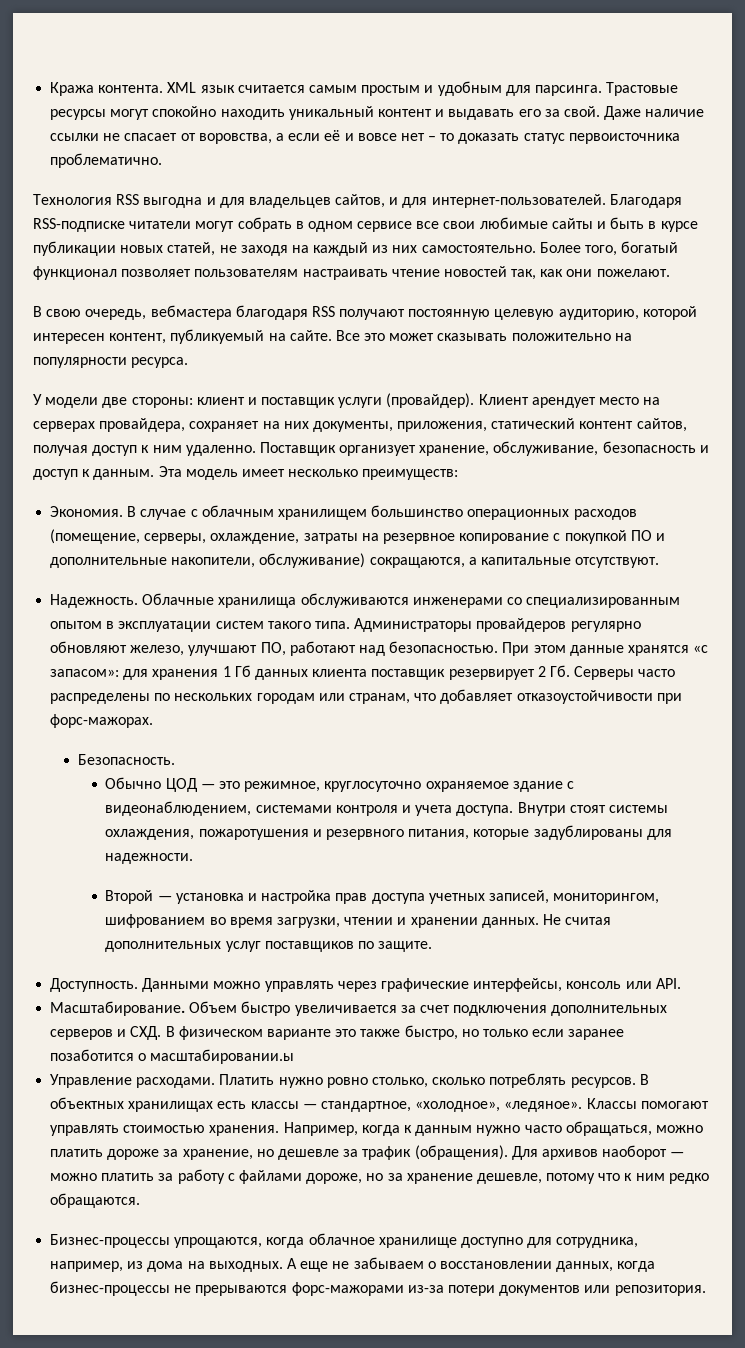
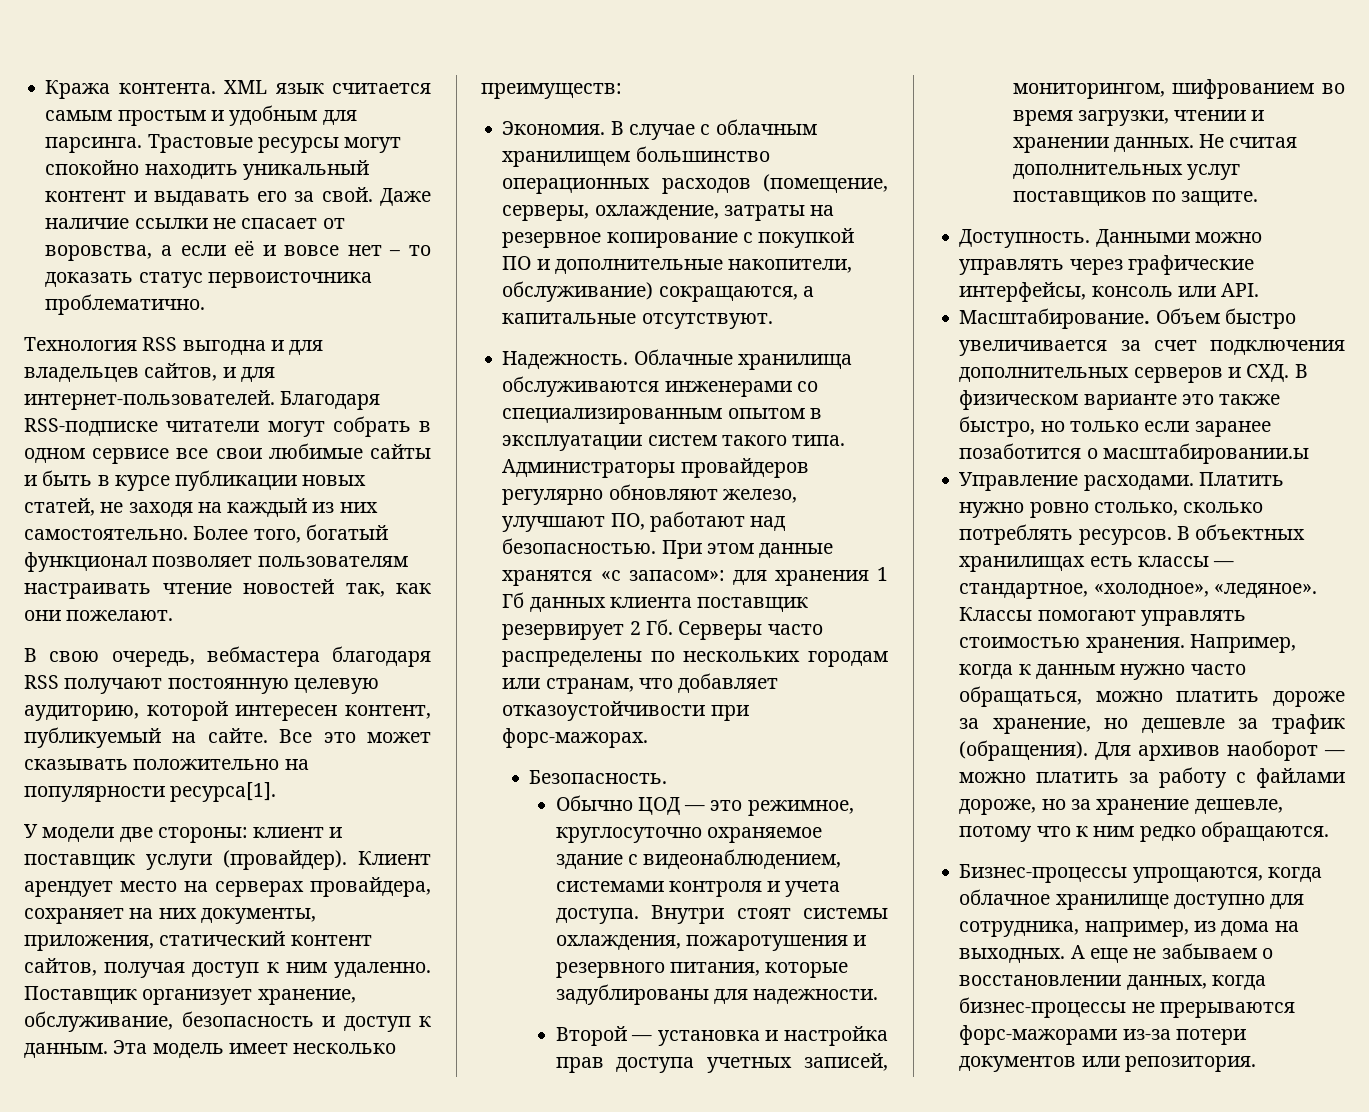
[131,357,189,368] ресурса. -> [170,782,277,802] ресурса[1].

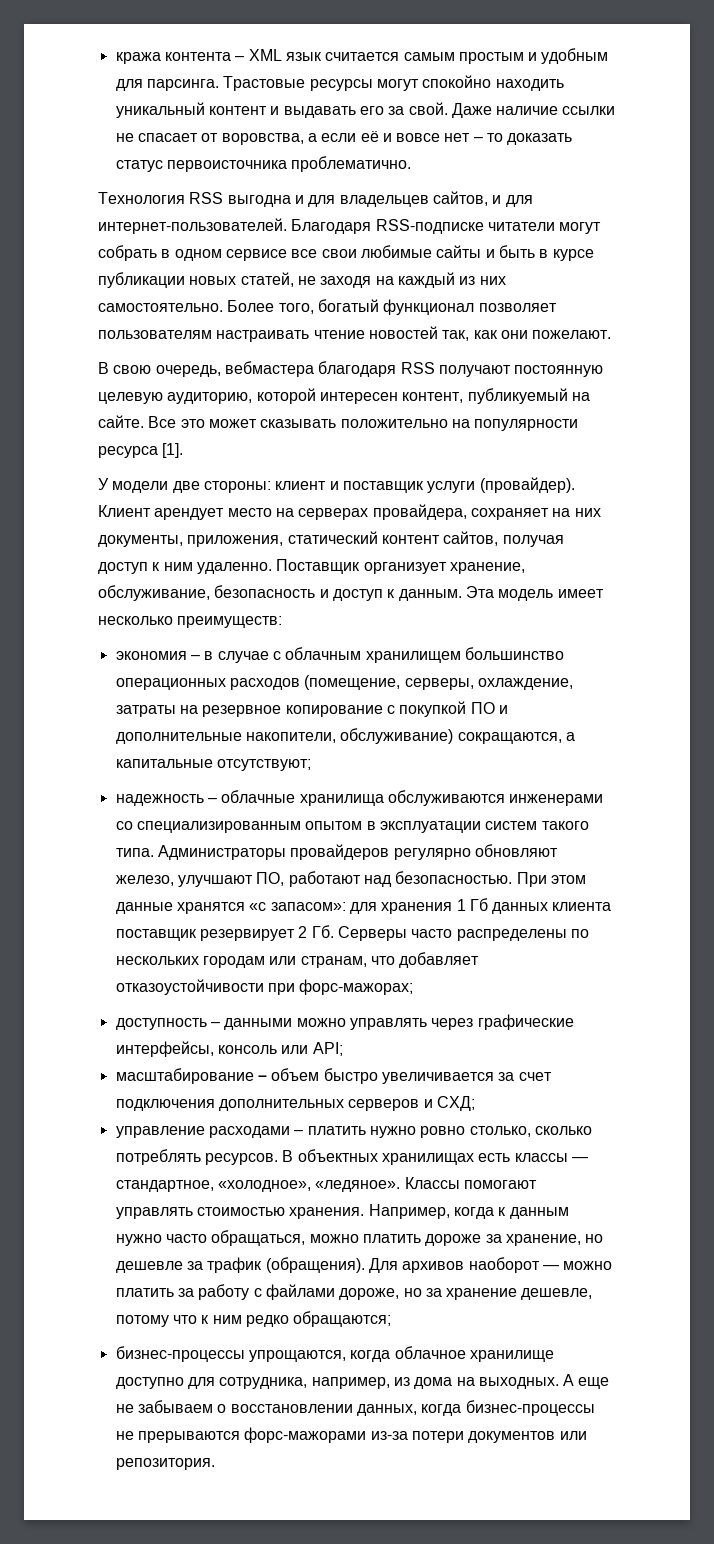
[45,80,216,99] Кража контента. -> [115,52,245,64] кража контента –
[170,782,277,802] ресурса[1]. -> [98,443,184,458] ресурса [1].
[502,121,624,135] Экономия. В -> [115,651,214,660] экономия – в
[641,313,773,329] [502,349,733,369] отсутствуют. // Надежность. Облачные -> [216,759,311,771] [115,790,296,806] отсутствуют; // надежность – облачные
[502,728,649,748] [529,770,668,784] [555,795,854,816] [555,827,822,843] [555,849,842,869] [555,881,841,897] [555,905,888,924] [555,935,867,951] [555,962,849,978] [555,984,879,1005] [555,1026,888,1046] [555,1053,888,1073] [1012,79,1345,99] [1012,110,1265,126] [1012,134,1298,153] [1012,164,1240,180] [1012,191,1259,206] [959,229,1190,248] форс-мажорах. // Безопасность. // Обычно ЦОД — это режимное, круглосуточно охраняемое здание с видеонаблюдением, системами контроля и учета доступа. Внутри стоят системы охлаждения, пожаротушения и резервного питания, которые задублированы для надежности. // Второй — установка и настройка прав доступа учетных записей, мониторингом, шифрованием во время загрузки, чтении и хранении данных. Не считая дополнительных услуг поставщиков по защите. // Доступность. Данными -> [299,979,414,995] [115,1018,293,1030] форс-мажорах; // доступность – данными
[1221,283,1260,297] [959,308,1220,329] API. // Масштабирование. Объем -> [312,1042,343,1056] [115,1068,320,1084] API; // масштабирование – объем
[1246,364,1308,382] [959,390,1281,410] [959,416,1271,437] [959,443,1309,464] [959,472,1284,491] СХД. В физическом варианте это также быстро, но только если заранее позаботится о масштабировании.ы // Управление расходами. Платить -> [436,1096,475,1111] [115,1126,366,1138] СХД; // управление расходами – платить
[1200,821,1329,842] [959,864,1128,883] обращаются. // Бизнес-процессы -> [293,1311,392,1327] [115,1346,245,1362] обращаются; // бизнес-процессы

